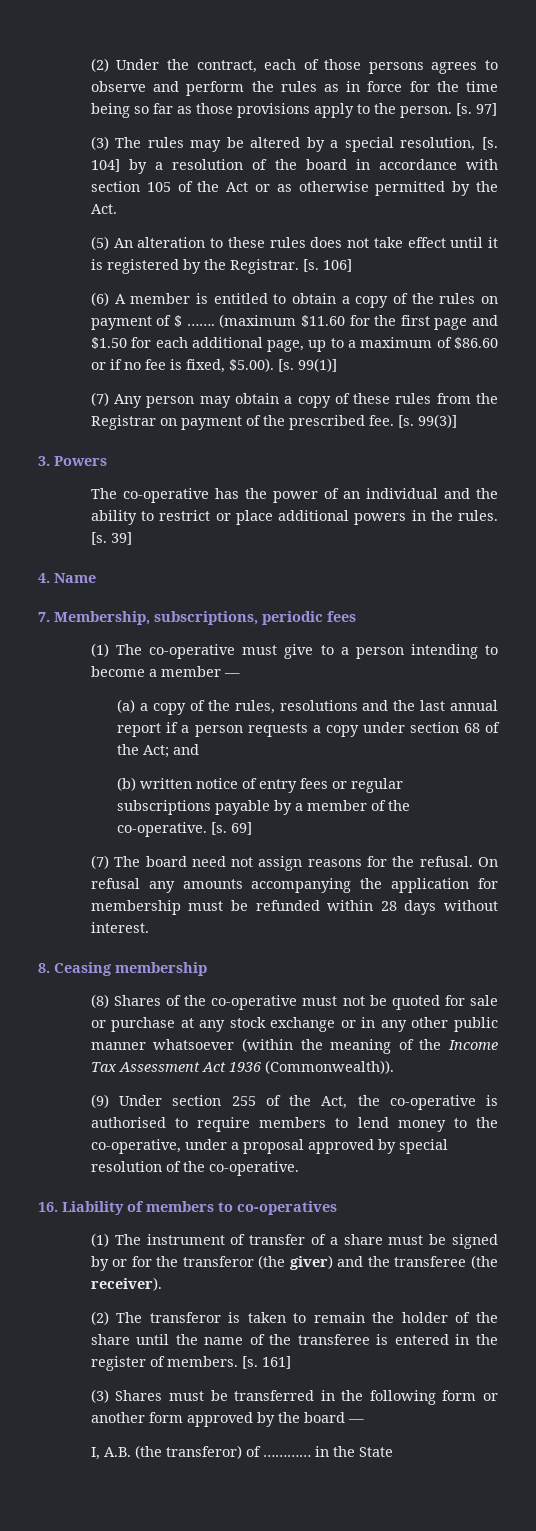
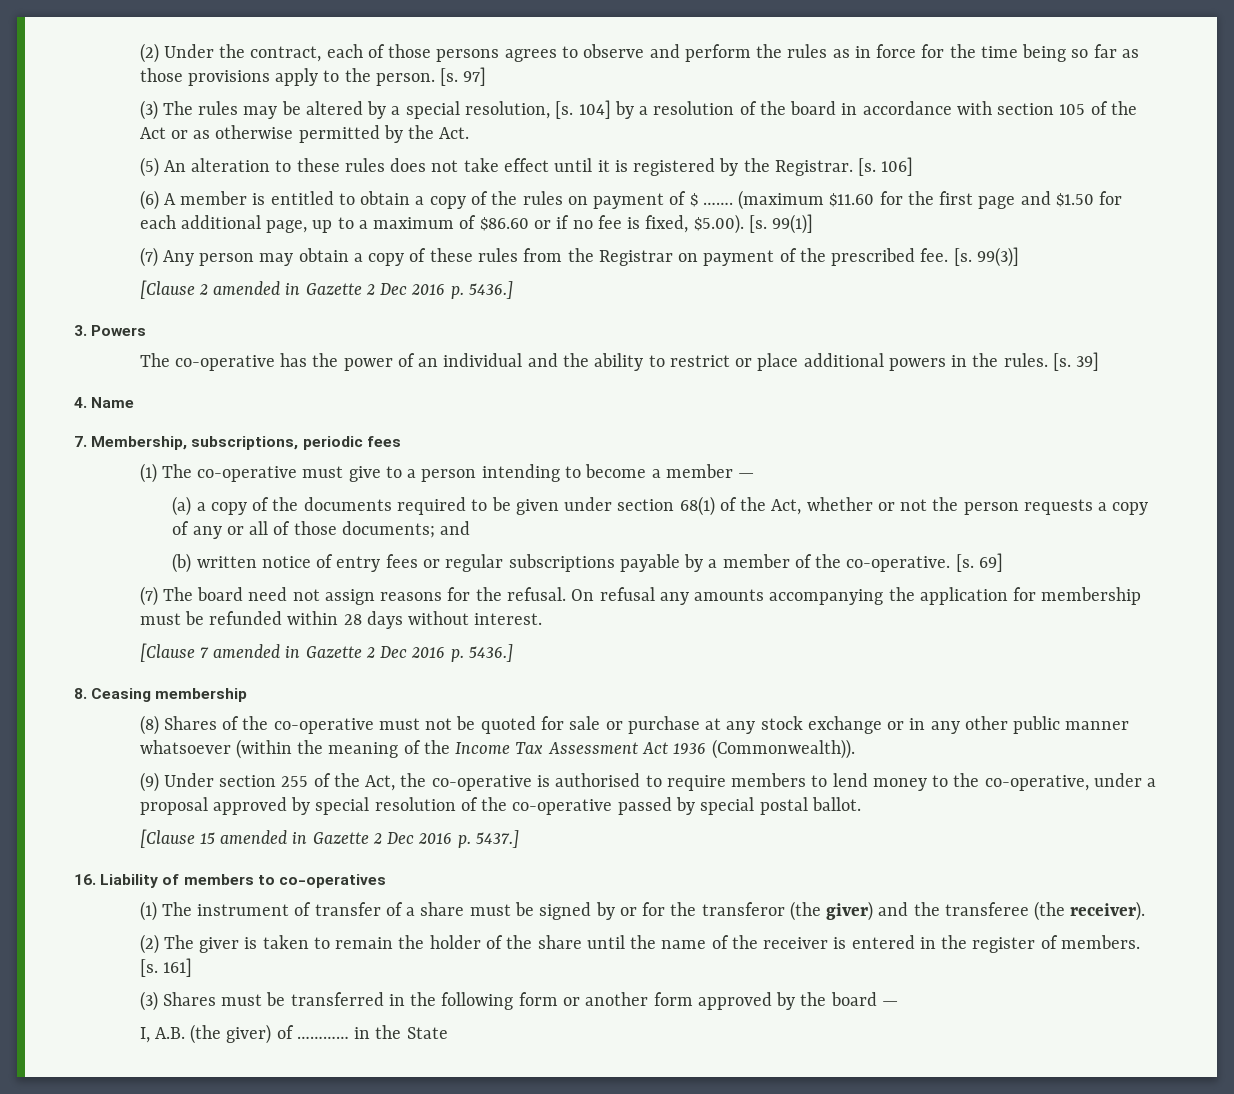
(457, 421) none -> [139,280,513,299] // [Clause 2 amended in Gazette 2 Dec 2016 p. 5436.]
[234,700,498,714] [117,722,501,737] [117,744,170,758] rules, resolutions and the last annual report if a person requests a copy under section 68 of the Act; -> [303,496,1149,516] [172,521,435,539] documents required to be given under section 68(1) of the Act, whether or not the person requests a copy of any or all of those documents;
(149, 927) none -> [139,643,513,662] // [Clause 7 amended in Gazette 2 Dec 2016 p. 5436.]
[208,1161,299,1176] co-operative. -> [512,797,861,815] [139,829,519,848] co-operative passed by special postal ballot. // [Clause 15 amended in Gazette 2 Dec 2016 p. 5437.]
[149,1312,221,1323] transferor -> [199,937,240,953] giver
[297,1334,370,1345] transferee -> [763,937,829,949] receiver
[165,1445,242,1459] transferor) -> [226,1024,272,1044] giver)

